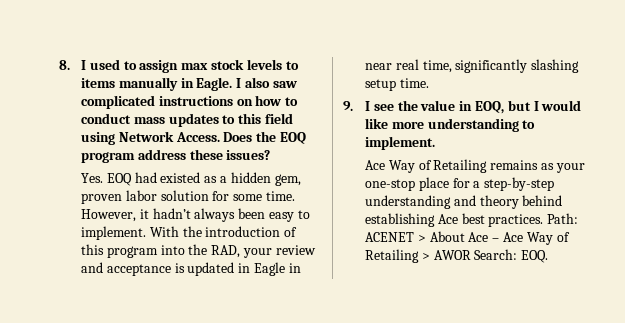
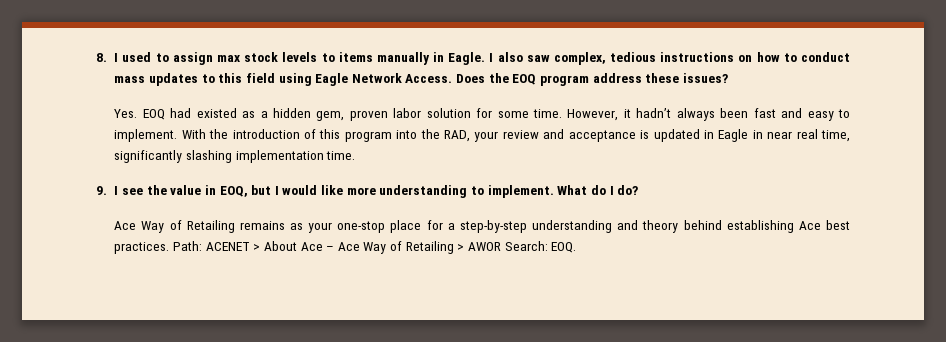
[81,95,156,109] complicated -> [553,52,657,65] complex, tedious
(116, 138) none -> [315,73,349,86] Eagle
(266, 213) none -> [753,108,803,118] fast and
[365,79,397,91] setup -> [235,150,324,163] implementation
(436, 143) none -> [557,185,639,195] What do I do?

